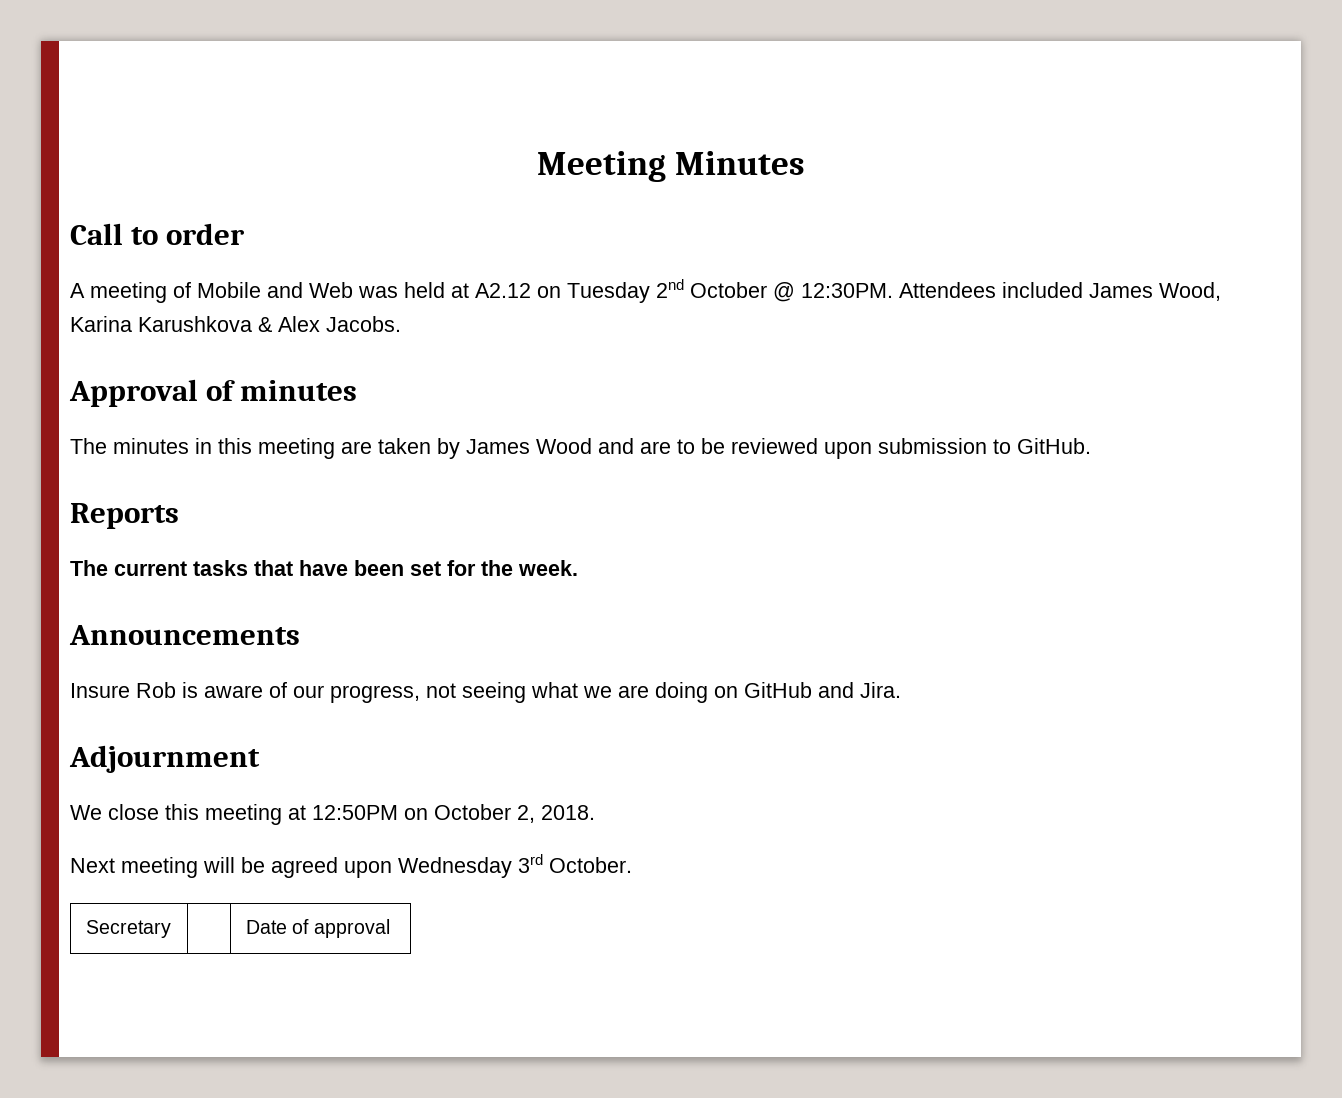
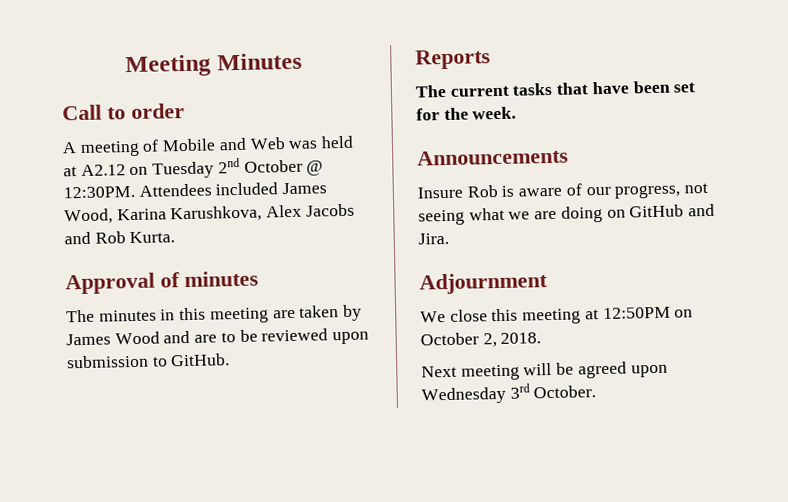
[138,316,401,332] Karushkova & Alex Jacobs. -> [170,203,355,223] [64,231,176,245] Karushkova, Alex Jacobs and Rob Kurta.
[85,920,171,938] [245,919,390,938] // Secretary | | Date of approval -> (597, 392) none

